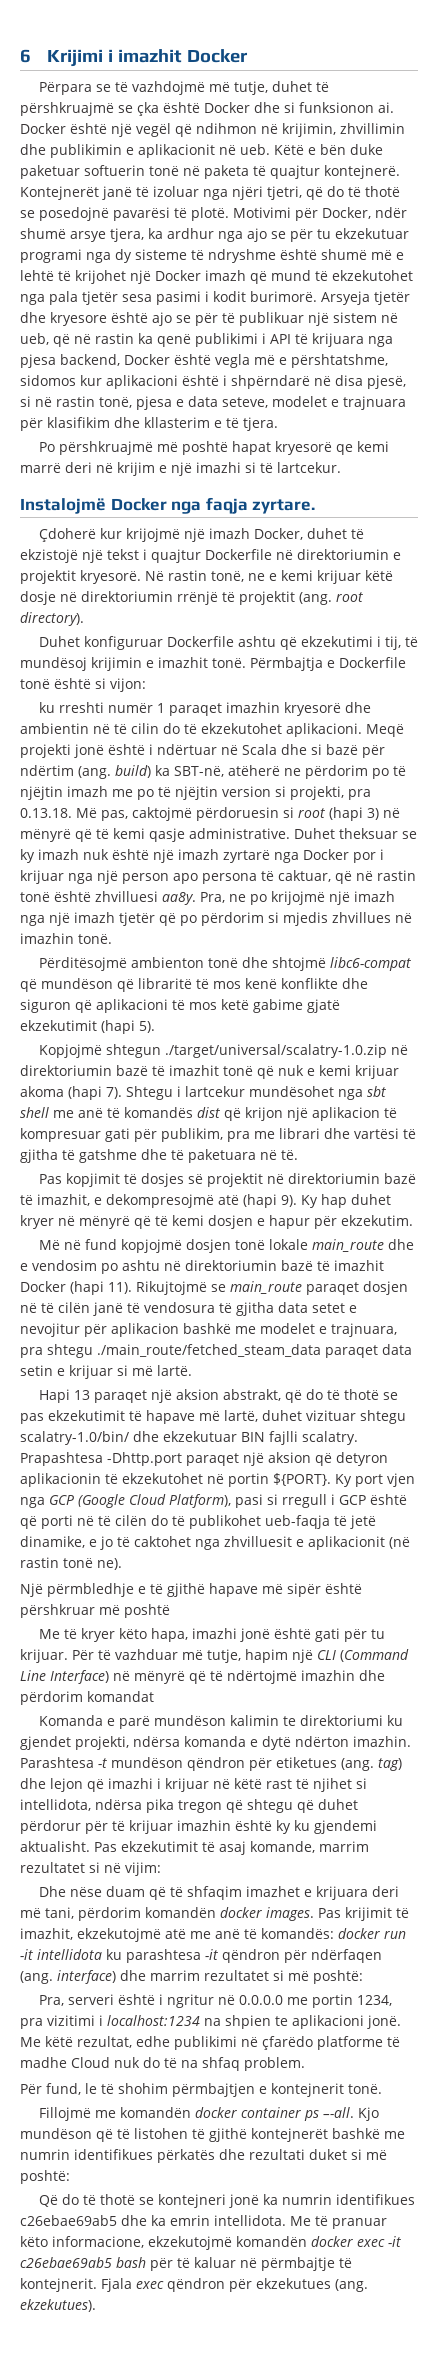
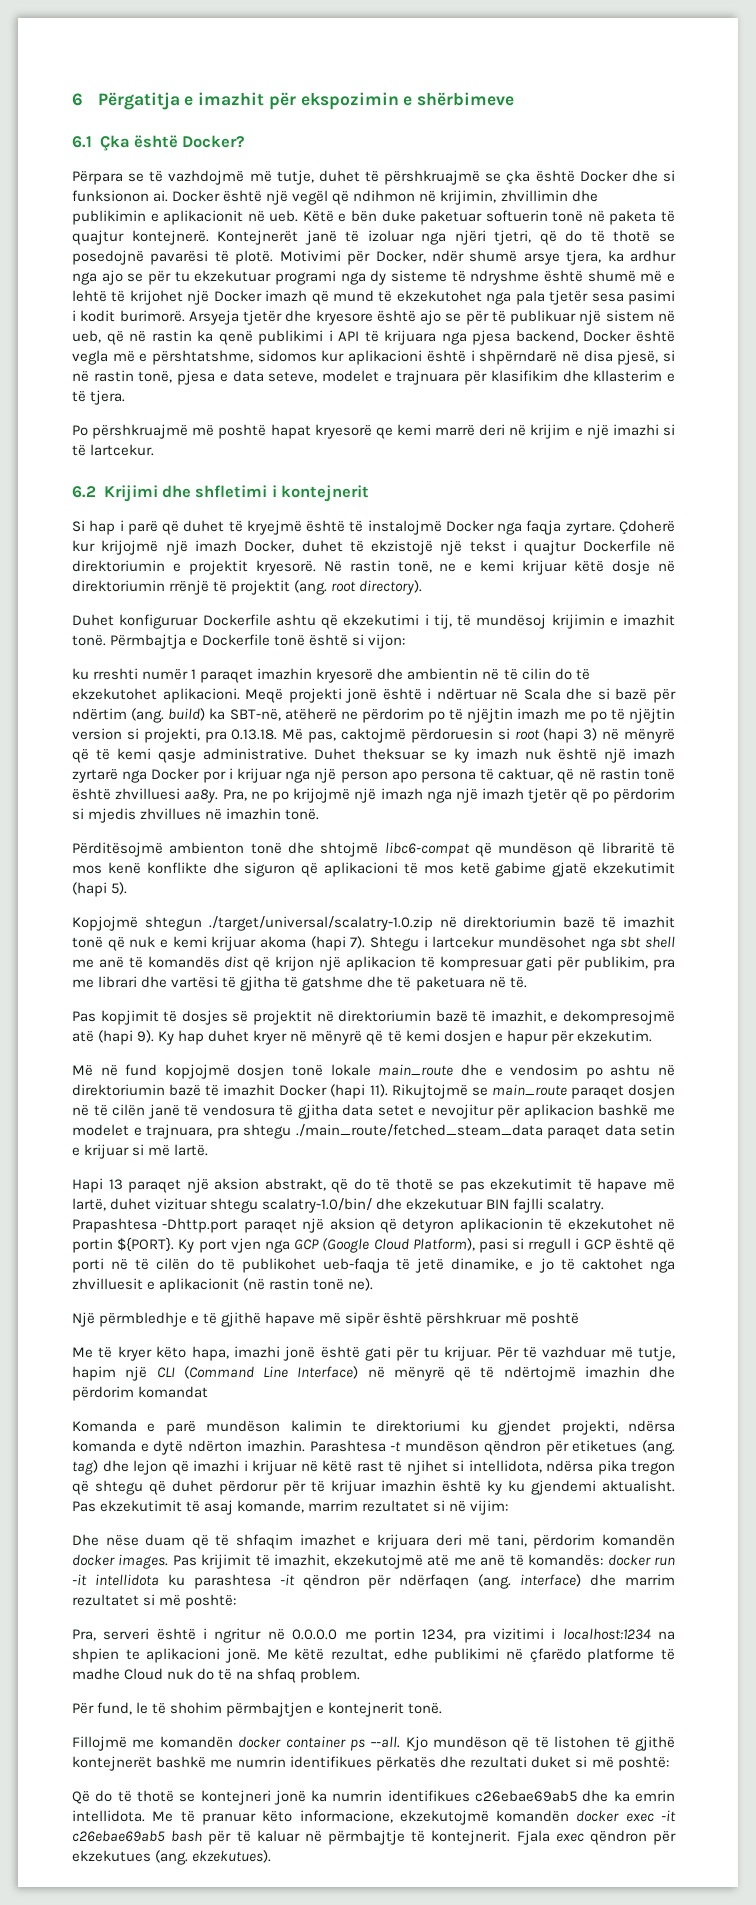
[46,49,248,67] Krijimi i imazhit Docker -> [97,92,515,110] [72,135,246,151] Përgatitja e imazhit për ekspozimin e shërbimeve // 6.1 Çka është Docker?
[20,498,106,514] Instalojmë -> [72,485,370,502] [72,520,442,535] 6.2 Krijimi dhe shfletimi i kontejnerit // Si hap i parë që duhet të kryejmë është të instalojmë
(316, 506) // -> (615, 528) none

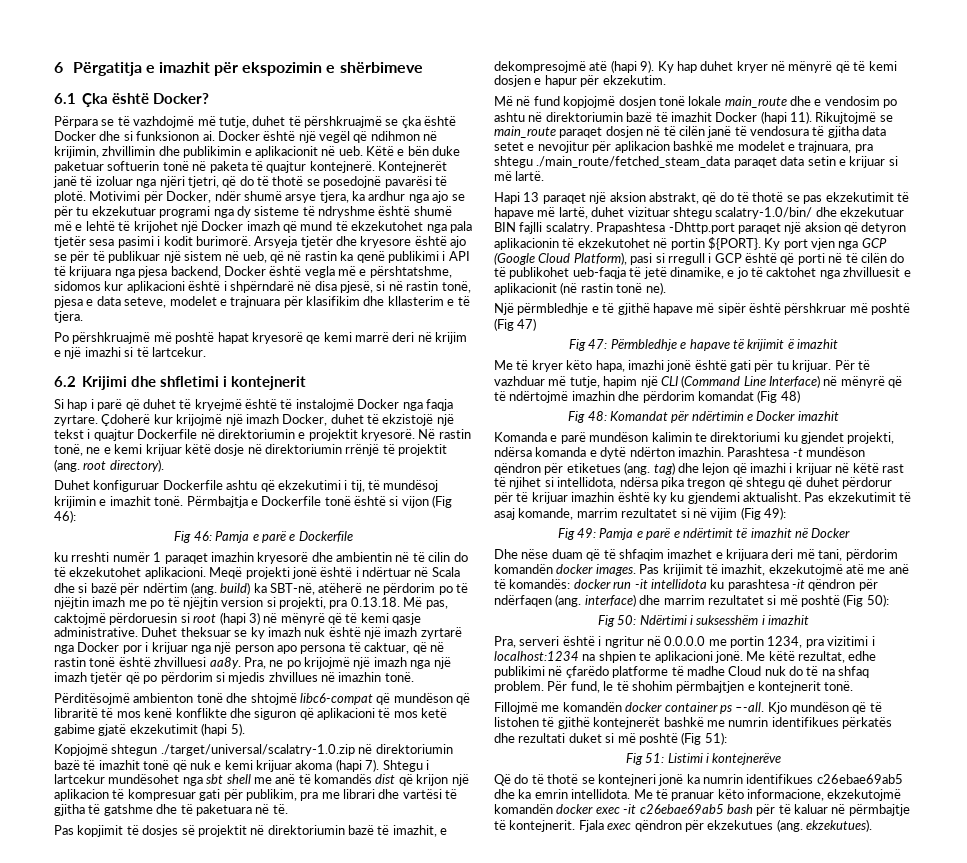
[368,634,406,649] vijon: -> [401,495,453,508] [54,510,76,523] [174,531,353,543] vijon (Fig 46): // Fig 46: Pamja e parë e Dockerfile
(579, 1319) none -> [494,318,537,331] [569,339,838,351] (Fig 47) // Fig 47: Përmbledhje e hapave të krijimit ë imazhit
(209, 1392) none -> [757,390,800,403] [568,411,839,423] (Fig 48) // Fig 48: Komandat për ndërtimin e Docker imazhit
[470,1500,509,1515] vijim: -> [710,507,786,520] [557,528,851,540] vijim (Fig 49): // Fig 49: Pamja e parë e ndërtimit të imazhit në Docker
[185,1594,237,1609] poshtë: -> [801,594,889,607] [597,615,810,627] poshtë (Fig 50): // Fig 50: Ndërtimi i suksesshëm i imazhit
(361, 1675) // -> (544, 687) none
[617,1756,669,1771] poshtë: -> [638,732,727,745] [625,753,782,765] poshtë (Fig 51): // Fig 51: Listimi i kontejnerëve

